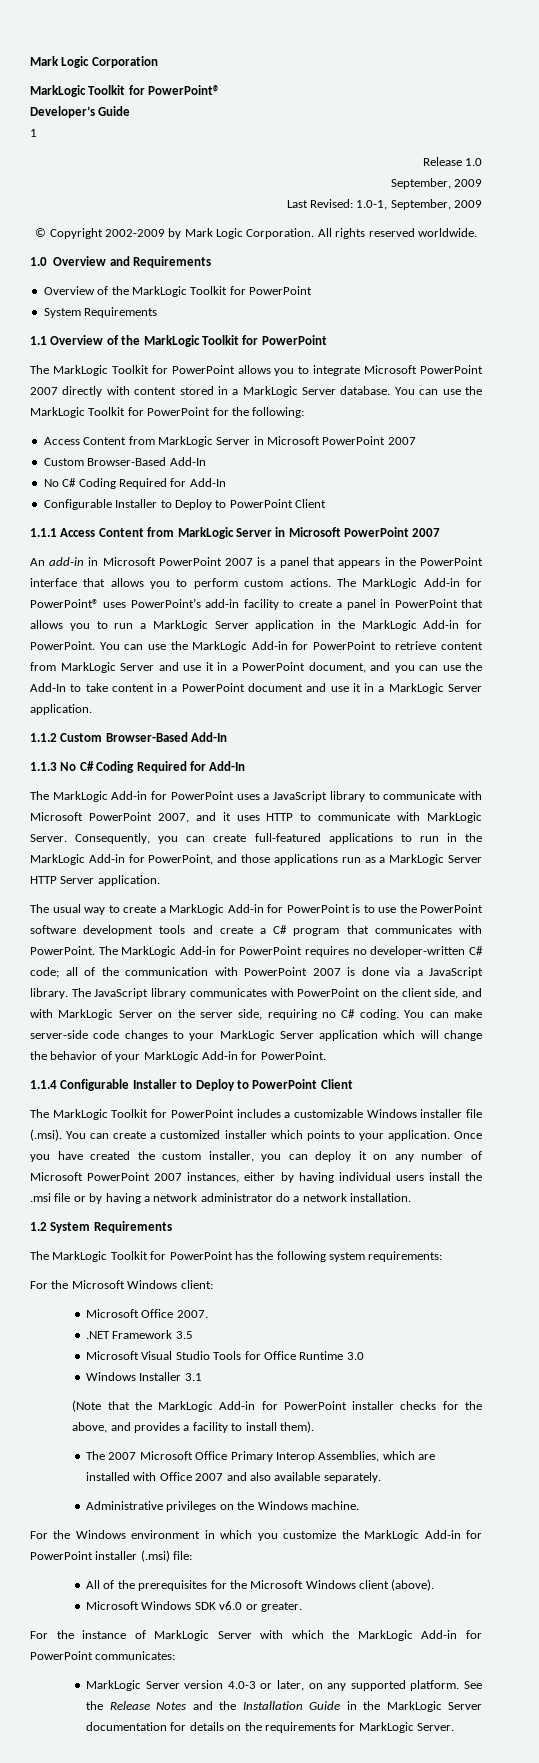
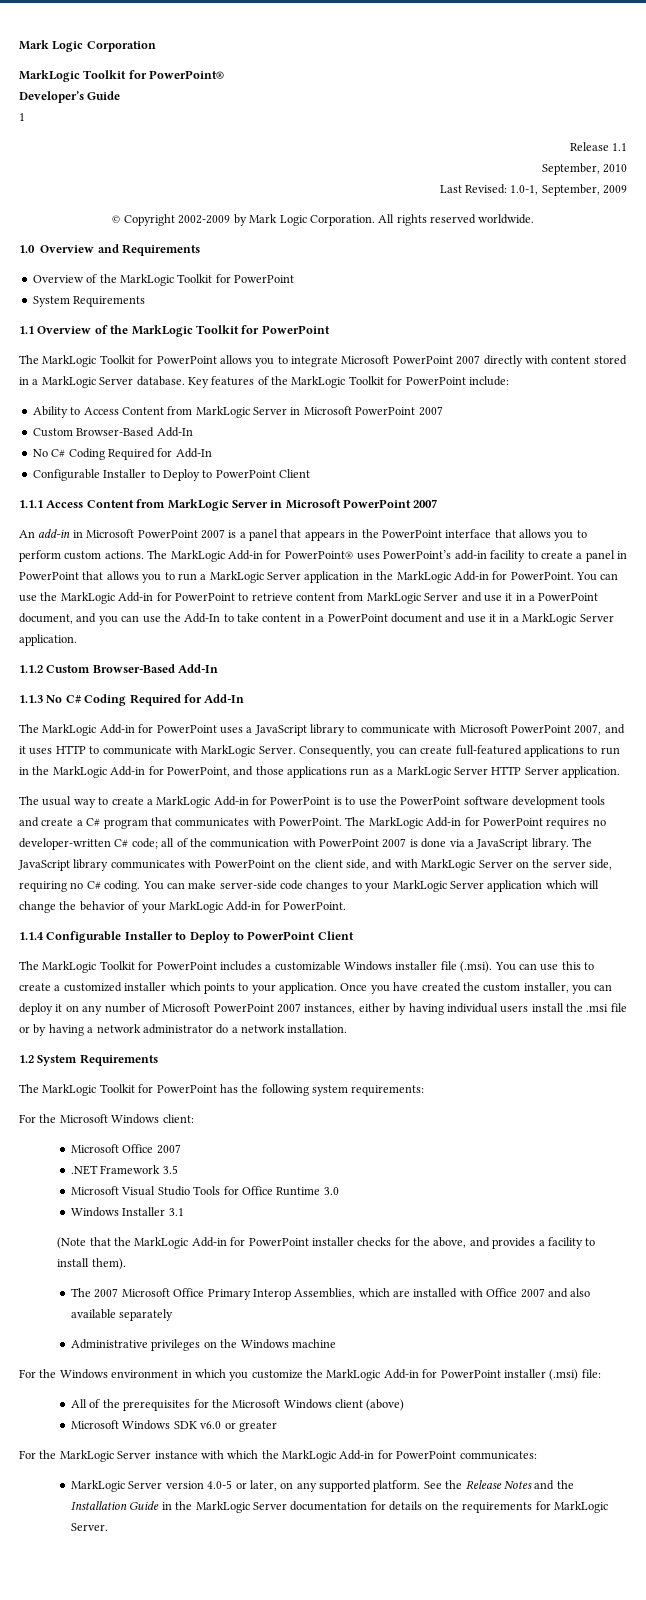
[465,158,482,166] [390,178,482,189] 1.0 // September, 2009 -> [612,143,627,151] [541,163,627,175] 1.1 // September, 2010
[394,386,482,395] [30,407,305,418] You can use the MarkLogic Toolkit for PowerPoint for the following: // -> [187,376,509,388] [32,406,81,418] Key features of the MarkLogic Toolkit for PowerPoint include: // Ability to
(110, 1136) none -> [540,961,594,971] use this to
[176,1310,208,1318] 2007. -> [156,1144,181,1154] 2007
[323,1472,381,1483] separately. -> [119,1309,174,1321] separately
[310,1501,359,1510] machine. -> [291,1339,336,1348] machine
[391,1579,435,1591] (above). -> [366,1399,405,1411] (above)
[260,1602,302,1612] [30,1630,252,1641] greater. // For the instance of MarkLogic Server -> [238,1421,277,1432] [19,1450,198,1462] greater // For the MarkLogic Server instance
[227,1681,256,1689] 4.0-3 -> [207,1480,233,1489] 4.0-5

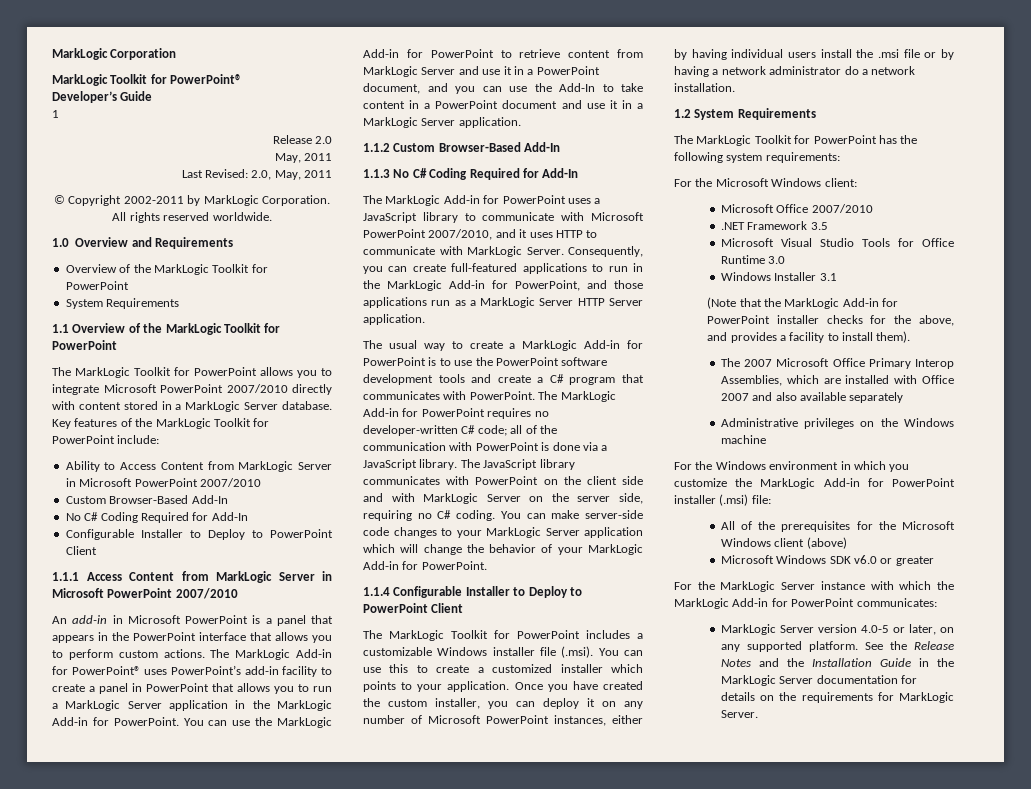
[19,40,84,52] Mark Logic -> [52,48,108,60] MarkLogic
[612,143,627,151] [541,163,627,175] 1.1 // September, 2010 -> [315,136,332,144] [274,153,332,163] 2.0 // May, 2011
[510,184,627,196] 1.0-1, September, 2009 -> [251,170,332,180] 2.0, May, 2011
[178,214,307,226] 2002-2009 by Mark Logic -> [123,195,259,206] 2002-2011 by MarkLogic
[456,355,481,365] 2007 -> [226,384,288,393] 2007/2010
[418,406,443,416] 2007 -> [199,478,261,487] 2007/2010
[413,499,438,508] 2007 -> [175,588,238,599] 2007/2010
[200,529,225,539] 2007 -> (248, 619) none
[574,724,602,735] 2007, -> [428,229,493,240] 2007/2010,
[382,838,407,848] 2007 -> (539, 446) none
[346,859,369,870] side, -> [622,476,643,485] side
[277,1003,301,1013] 2007 -> (549, 719) none
[156,1144,181,1154] 2007 -> [811,204,873,213] 2007/2010

